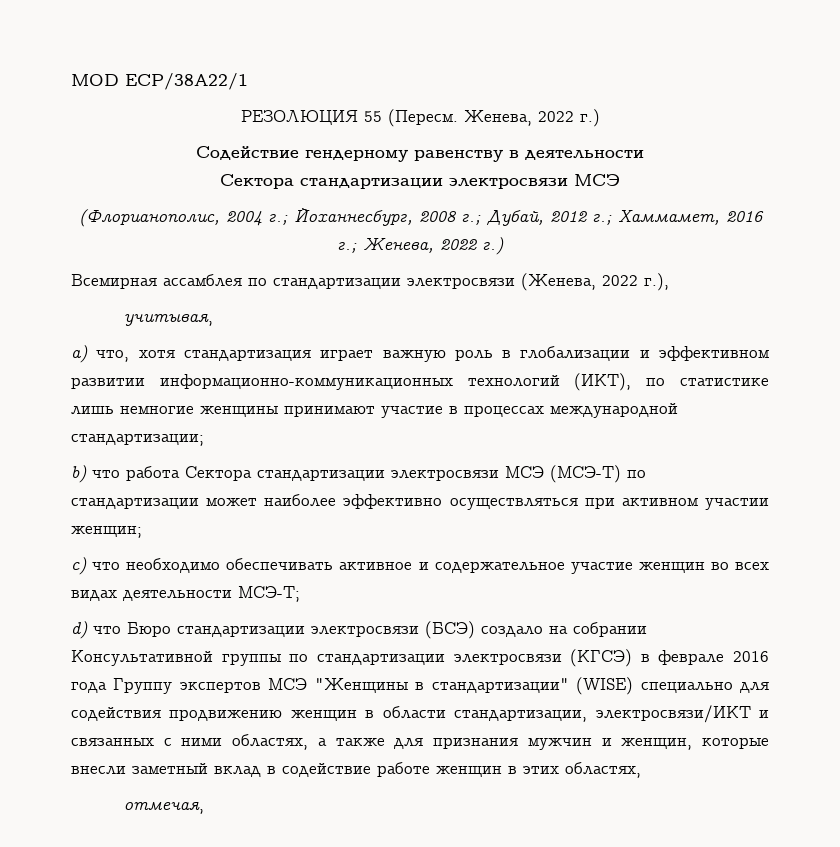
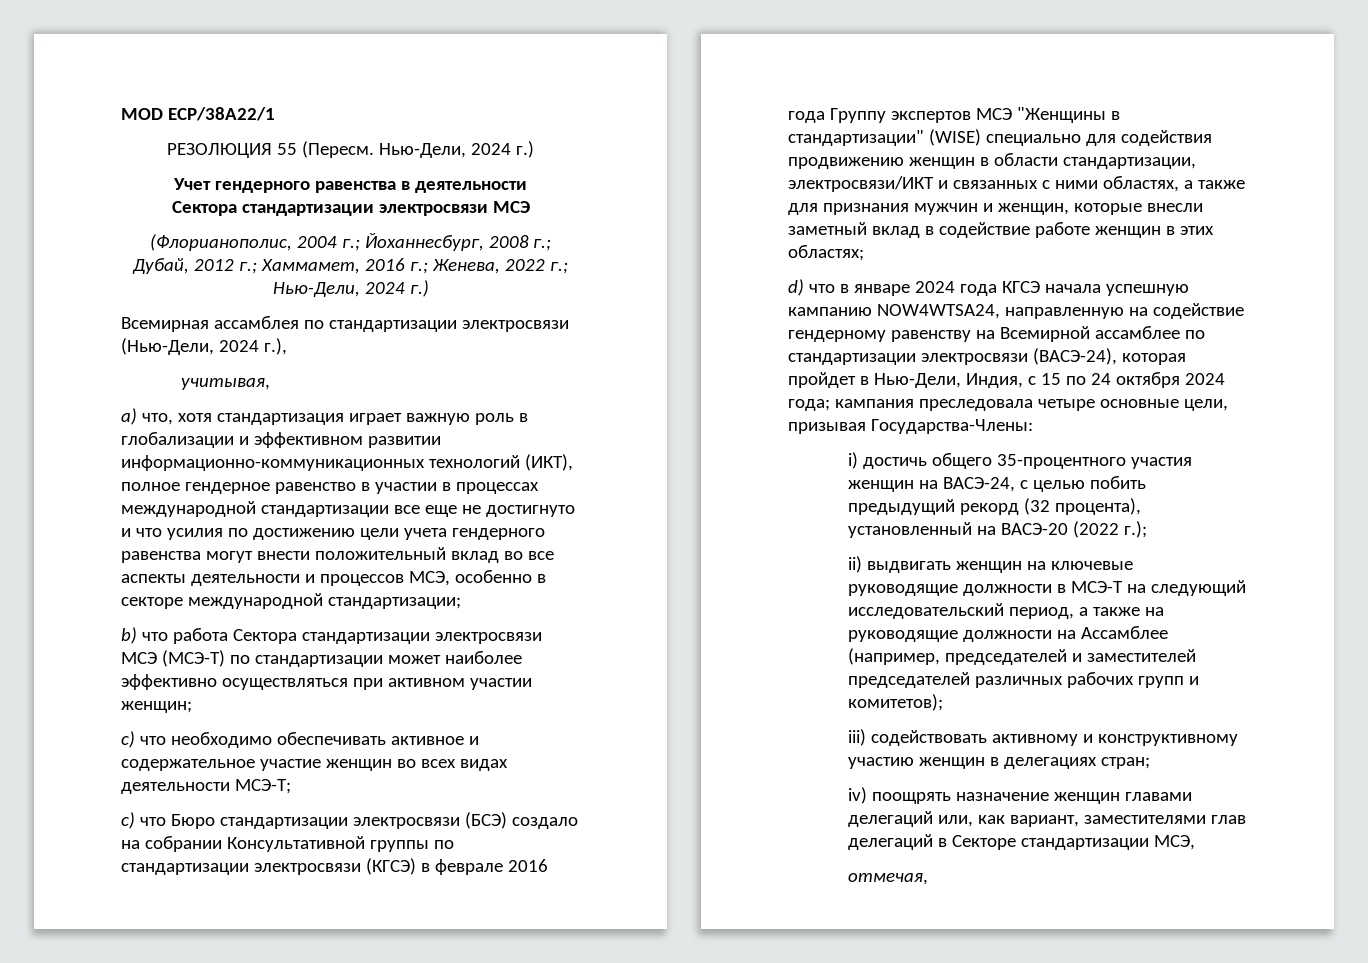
[463,109,600,127] [196,146,503,162] Женева, 2022 г.) // Содействие гендерному равенству -> [378,141,534,158] [173,178,396,193] Нью-Дели, 2024 г.) // Учет гендерного равенства
(477, 244) none -> [549,262,568,274] [272,282,405,297] г.; Нью-Дели, 2024
[521,273,638,291] (Женева, 2022 -> [121,338,259,355] (Нью-Дели, 2024
[646,378,769,386] [71,405,544,418] по статистике лишь немногие женщины принимают участие в процессах -> [121,482,539,494] [121,501,575,517] [121,528,545,540] [121,547,554,563] [121,570,546,586] [121,597,183,609] полное гендерное равенство в участии в процессах международной стандартизации все еще не достигнуто и что усилия по достижению цели учета гендерного равенства могут внести положительный вклад во все аспекты деятельности и процессов МСЭ, особенно в секторе
[71,621,88,639] d) -> [121,812,135,829] c)
[565,762,641,778] областях, -> [788,245,864,261] [788,279,1189,296] [788,303,1244,319] [788,326,1205,342] [788,348,1186,365] [788,372,1225,388] [788,399,1228,411] [788,419,1033,434] [847,452,1192,469] [847,476,1146,492] [847,498,1141,515] [847,521,1147,538] [847,556,1133,573] [847,580,1246,596] [847,603,1164,619] [847,626,1168,642] [847,648,1196,665] [847,672,1199,688] [847,694,943,711] [847,729,1238,746] [847,757,1150,769] [847,787,1192,804] [847,811,1246,827] [847,834,1195,850] областях; // d) что в январе 2024 года КГСЭ начала успешную кампанию NOW4WTSA24, направленную на содействие гендерному равенству на Всемирной ассамблее по стандартизации электросвязи (ВАСЭ-24), которая пройдет в Нью-Дели, Индия, с 15 по 24 октября 2024 года; кампания преследовала четыре основные цели, призывая Государства-Члены: // i) достичь общего 35-процентного участия женщин на ВАСЭ-24, с целью побить предыдущий рекорд (32 процента), установленный на ВАСЭ-20 (2022 г.); // ii) выдвигать женщин на ключевые руководящие должности в МСЭ-Т на следующий исследовательский период, а также на руководящие должности на Ассамблее (например, председателей и заместителей председателей различных рабочих групп и комитетов); // iii) содействовать активному и конструктивному участию женщин в делегациях стран; // iv) поощрять назначение женщин главами делегаций или, как вариант, заместителями глав делегаций в Секторе стандартизации МСЭ,

